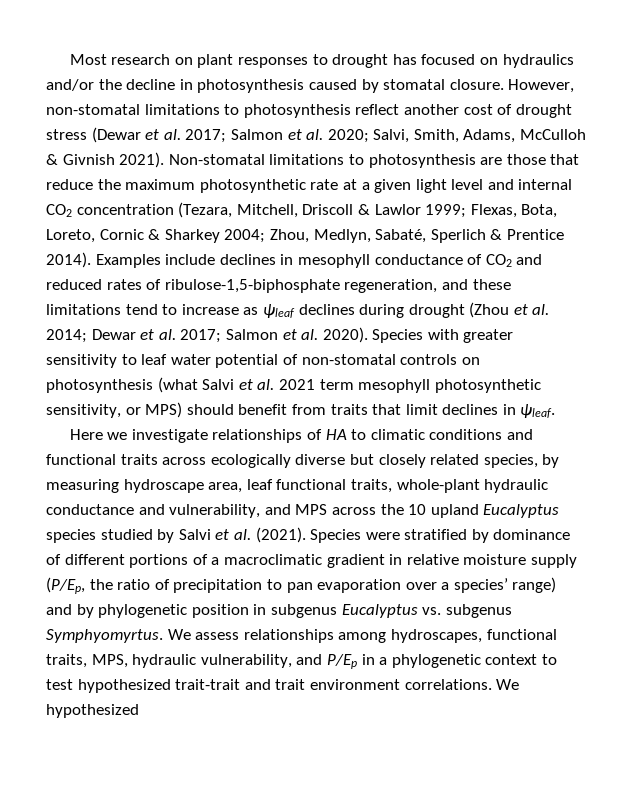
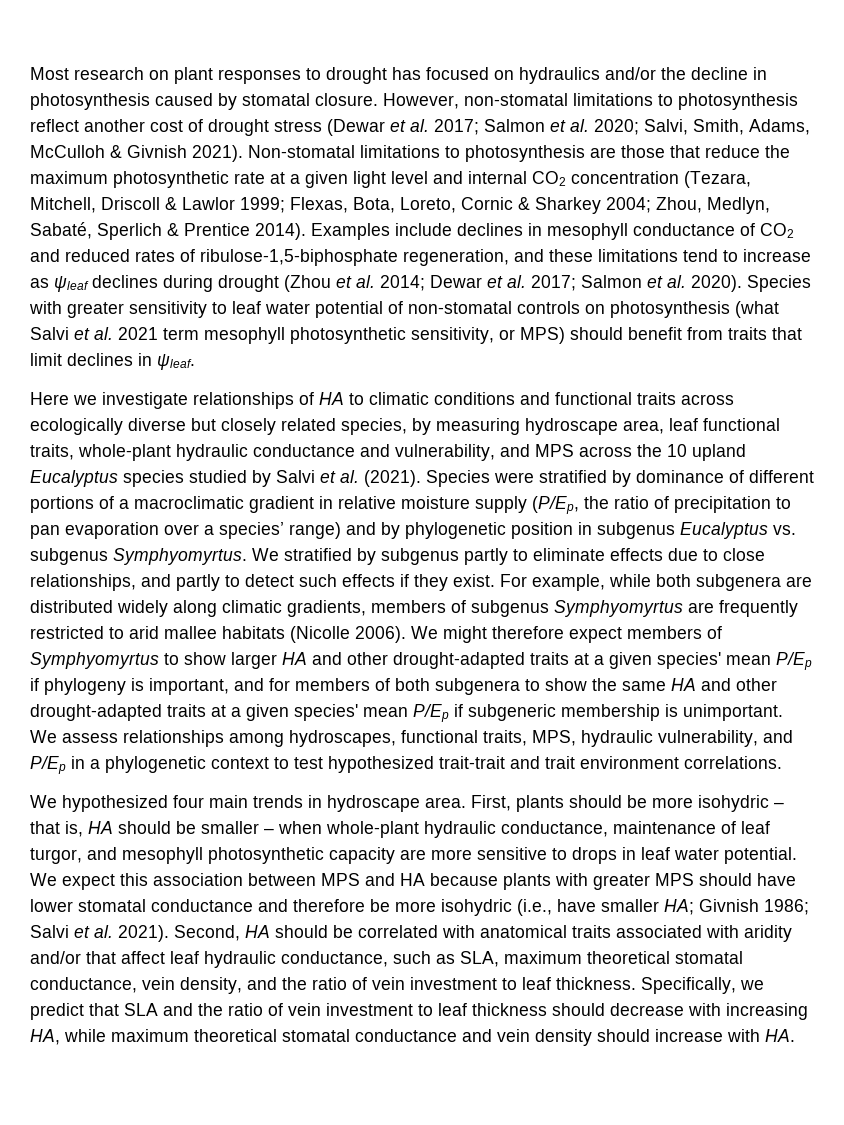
(191, 634) none -> [284,548,765,565] [30,574,812,591] [30,600,798,617] [30,626,722,643] [30,652,812,670] [30,678,777,695] [30,704,783,722] [30,730,57,743] stratified by subgenus partly to eliminate effects due to close relationships, and partly to detect such effects if they exist. For example, while both subgenera are distributed widely along climatic gradients, members of subgenus Symphyomyrtus are frequently restricted to arid mallee habitats (Nicolle 2006). We might therefore expect members of Symphyomyrtus to show larger HA and other drought-adapted traits at a given species' mean P/Ep if phylogeny is important, and for members of both subgenera to show the same HA and other drought-adapted traits at a given species' mean P/Ep if subgeneric membership is unimportant. We
(492, 684) none -> (782, 762) //
(139, 711) none -> [173,795,784,812] [30,821,770,838] [30,847,797,864] [30,873,796,890] [30,899,809,916] [30,925,792,942] [30,951,743,968] [30,977,764,994] [30,1003,808,1020] [30,1029,795,1046] four main trends in hydroscape area. First, plants should be more isohydric – that is, HA should be smaller – when whole-plant hydraulic conductance, maintenance of leaf turgor, and mesophyll photosynthetic capacity are more sensitive to drops in leaf water potential. We expect this association between MPS and HA because plants with greater MPS should have lower stomatal conductance and therefore be more isohydric (i.e., have smaller HA; Givnish 1986; Salvi et al. 2021). Second, HA should be correlated with anatomical traits associated with aridity and/or that affect leaf hydraulic conductance, such as SLA, maximum theoretical stomatal conductance, vein density, and the ratio of vein investment to leaf thickness. Specifically, we predict that SLA and the ratio of vein investment to leaf thickness should decrease with increasing HA, while maximum theoretical stomatal conductance and vein density should increase with HA.

